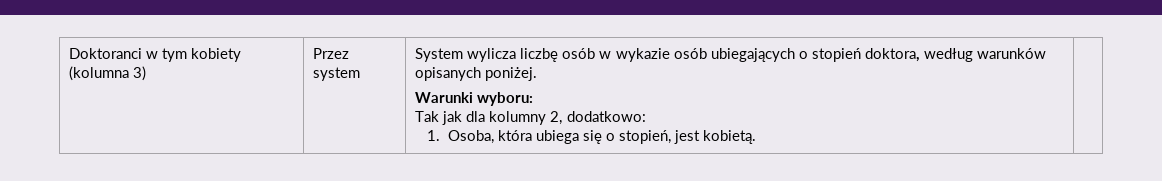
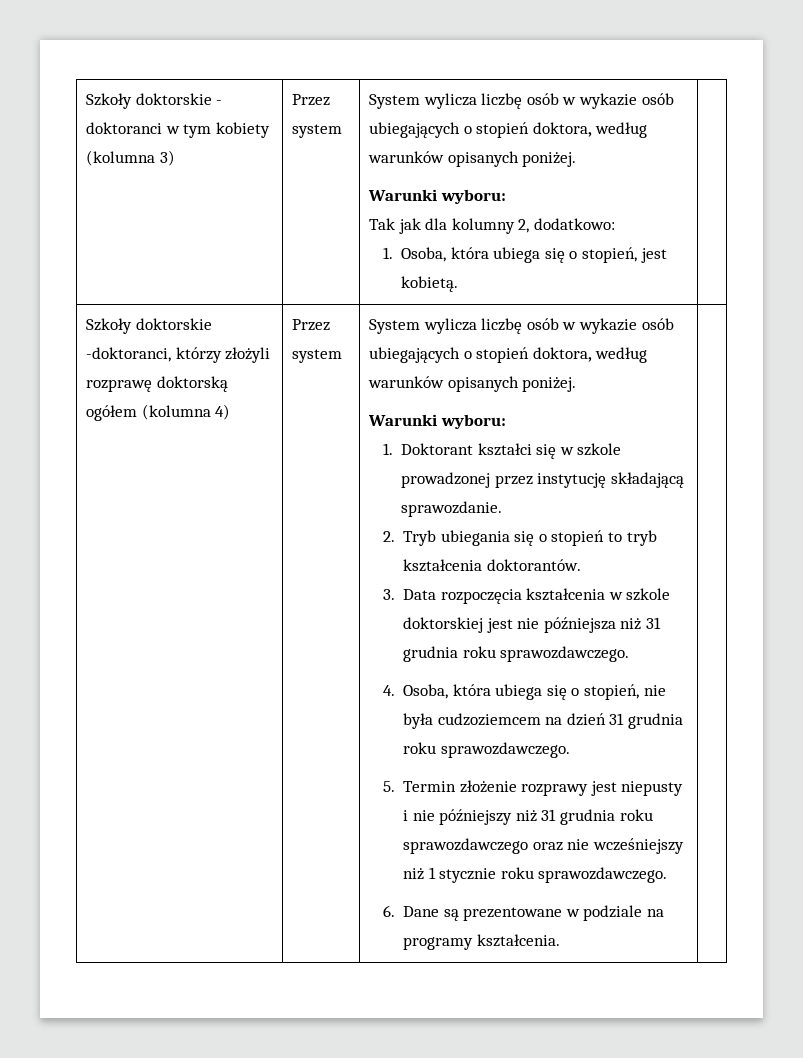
[69,48,143,59] Doktoranci -> [85,93,223,109] [85,122,162,134] Szkoły doktorskie - doktoranci
(757, 137) none -> [85,318,212,334] [85,347,271,363] [85,376,228,392] [85,404,231,421] [291,319,330,331] [291,349,342,363] [368,318,674,334] [368,347,648,363] [367,376,577,392] [367,414,506,429] [382,443,622,459] [401,472,684,488] [401,501,503,517] [382,530,657,546] [403,559,581,572] [382,588,671,604] [403,617,662,633] [403,646,630,662] [382,684,666,700] [403,713,684,729] [403,742,570,758] [382,780,684,796] [403,809,653,825] [403,838,684,854] [403,867,668,883] [382,905,665,921] [403,934,560,950] // Szkoły doktorskie -doktoranci, którzy złożyli rozprawę doktorską ogółem (kolumna 4) | Przez system | System wylicza liczbę osób w wykazie osób ubiegających o stopień doktora, według warunków opisanych poniżej. // Warunki wyboru: // 1. Doktorant kształci się w szkole prowadzonej przez instytucję składającą sprawozdanie. // 2. Tryb ubiegania się o stopień to tryb kształcenia doktorantów. // 3. Data rozpoczęcia kształcenia w szkole doktorskiej jest nie późniejsza niż 31 grudnia roku sprawozdawczego. // 4. Osoba, która ubiega się o stopień, nie była cudzoziemcem na dzień 31 grudnia roku sprawozdawczego. // 5. Termin złożenie rozprawy jest niepusty i nie późniejszy niż 31 grudnia roku sprawozdawczego oraz nie wcześniejszy niż 1 stycznie roku sprawozdawczego. // 6. Dane są prezentowane w podziale na programy kształcenia. |

